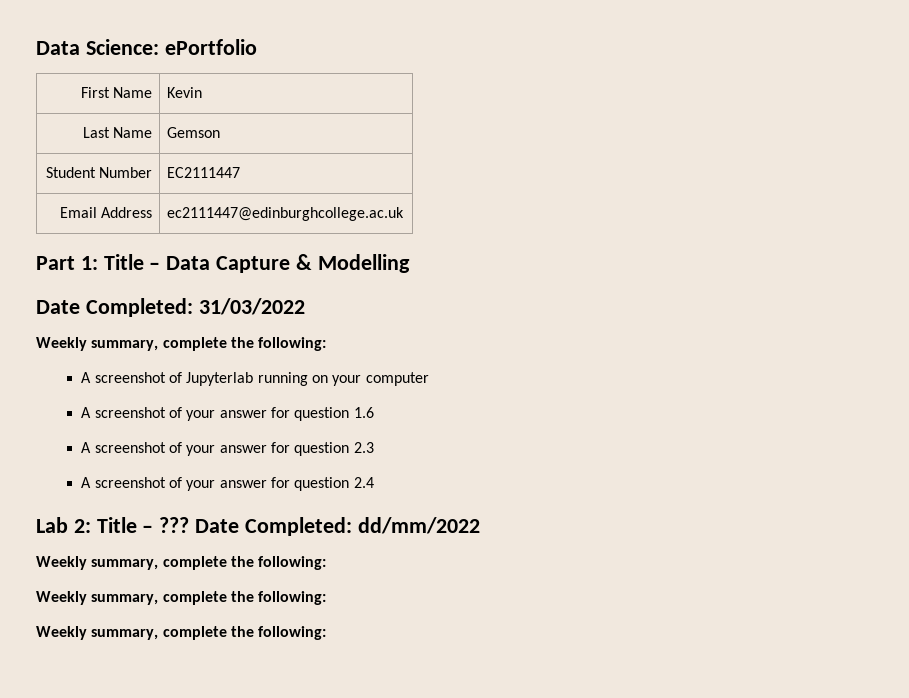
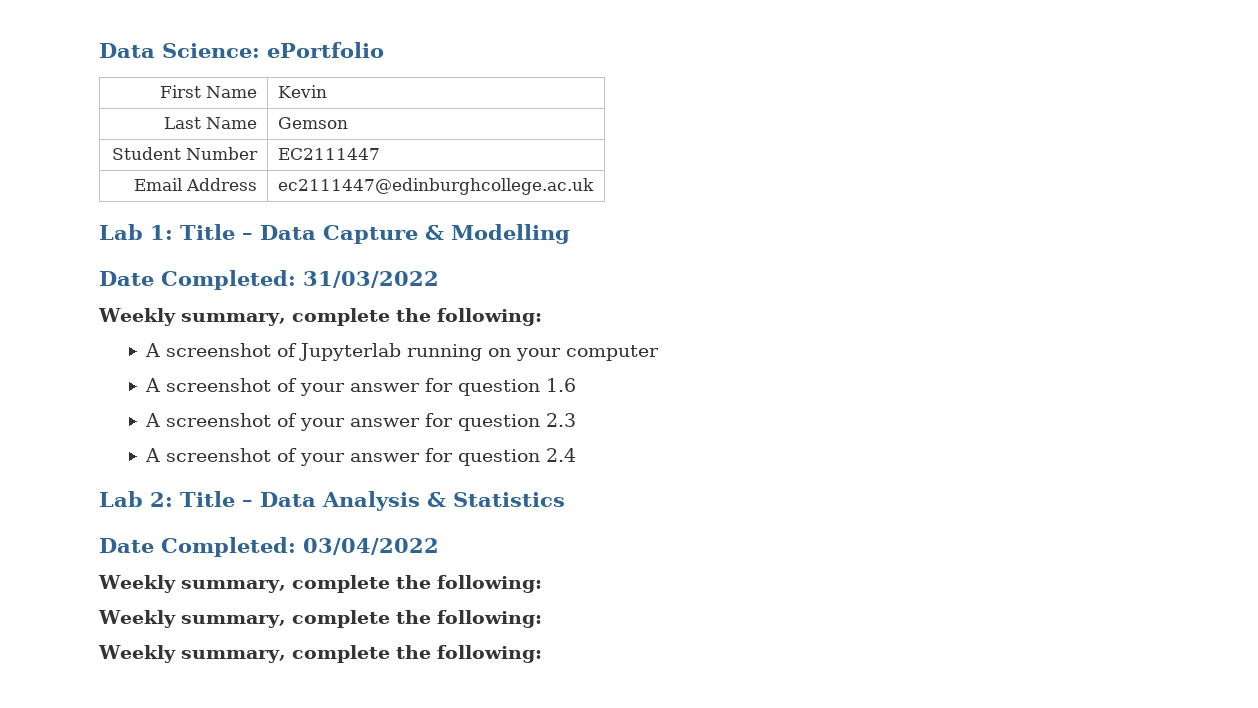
[36,256,75,270] Part -> [99,224,143,240] Lab
[159,517,480,536] ??? Date Completed: dd/mm/2022 -> [260,491,565,511] [99,537,439,557] Data Analysis & Statistics // Date Completed: 03/04/2022

